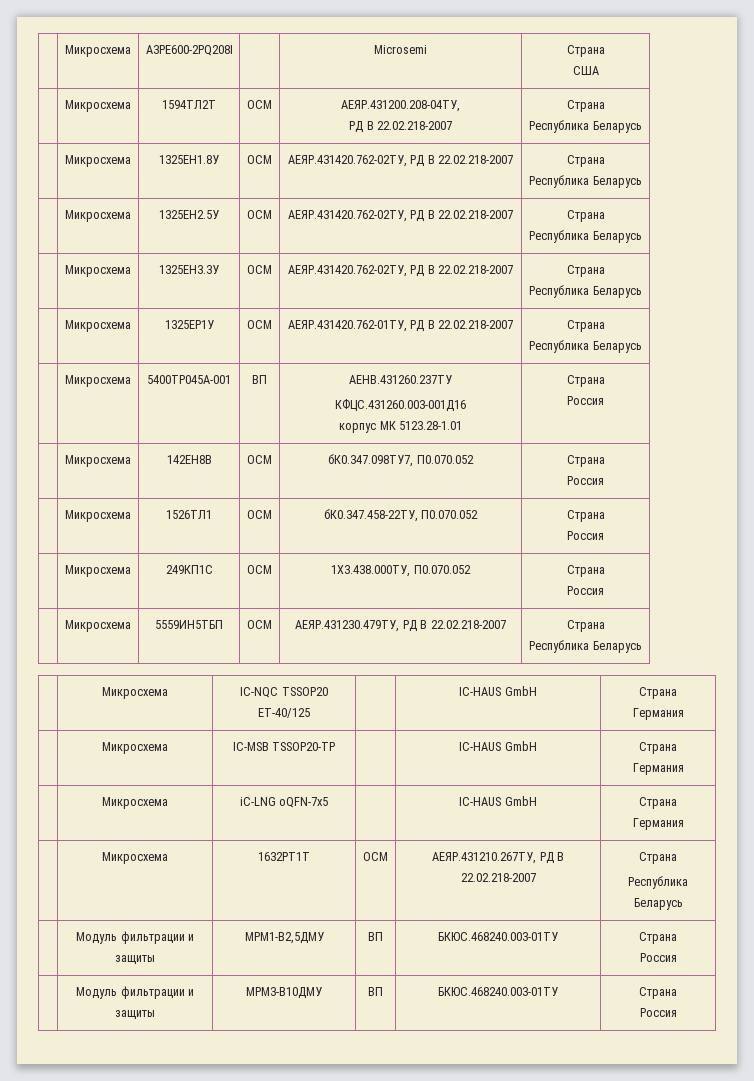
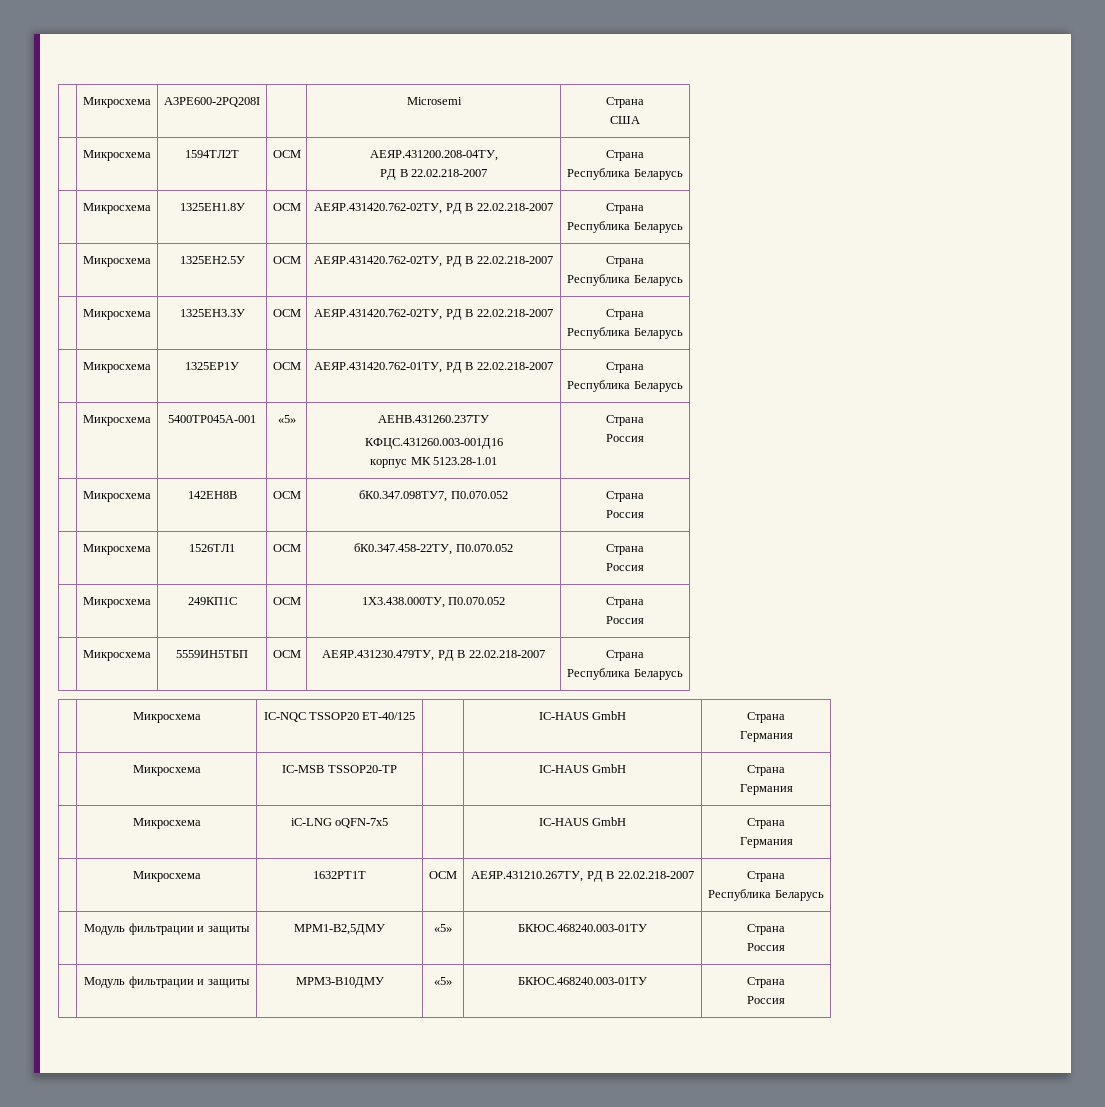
[252,375,267,384] ВП -> [277,415,296,423] «5»
[368,932,383,941] ВП -> [434,924,452,932] «5»
[368,987,383,996] ВП -> [434,977,452,985] «5»

